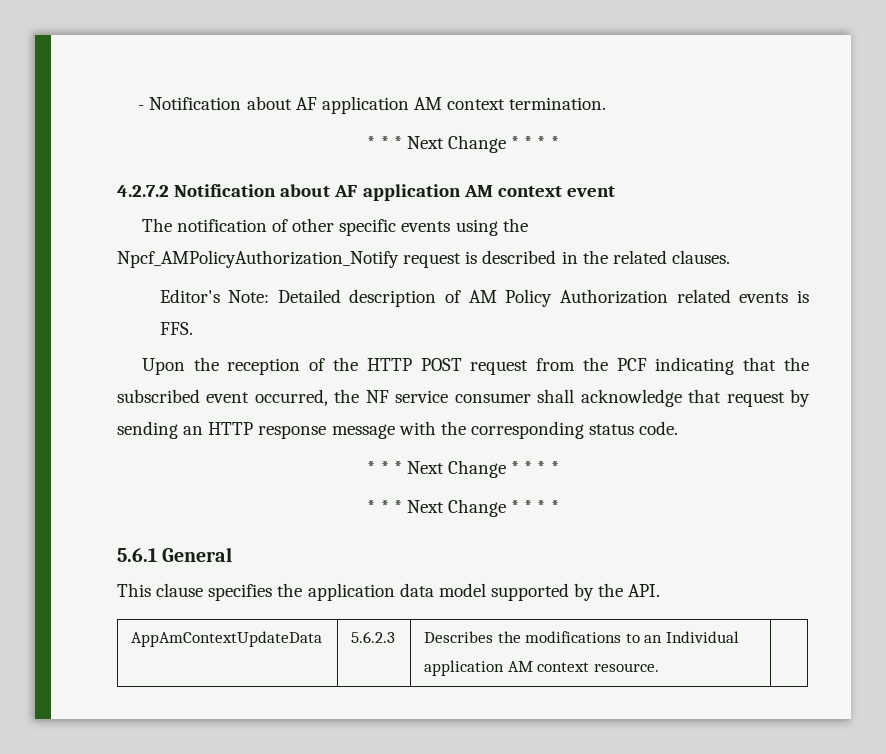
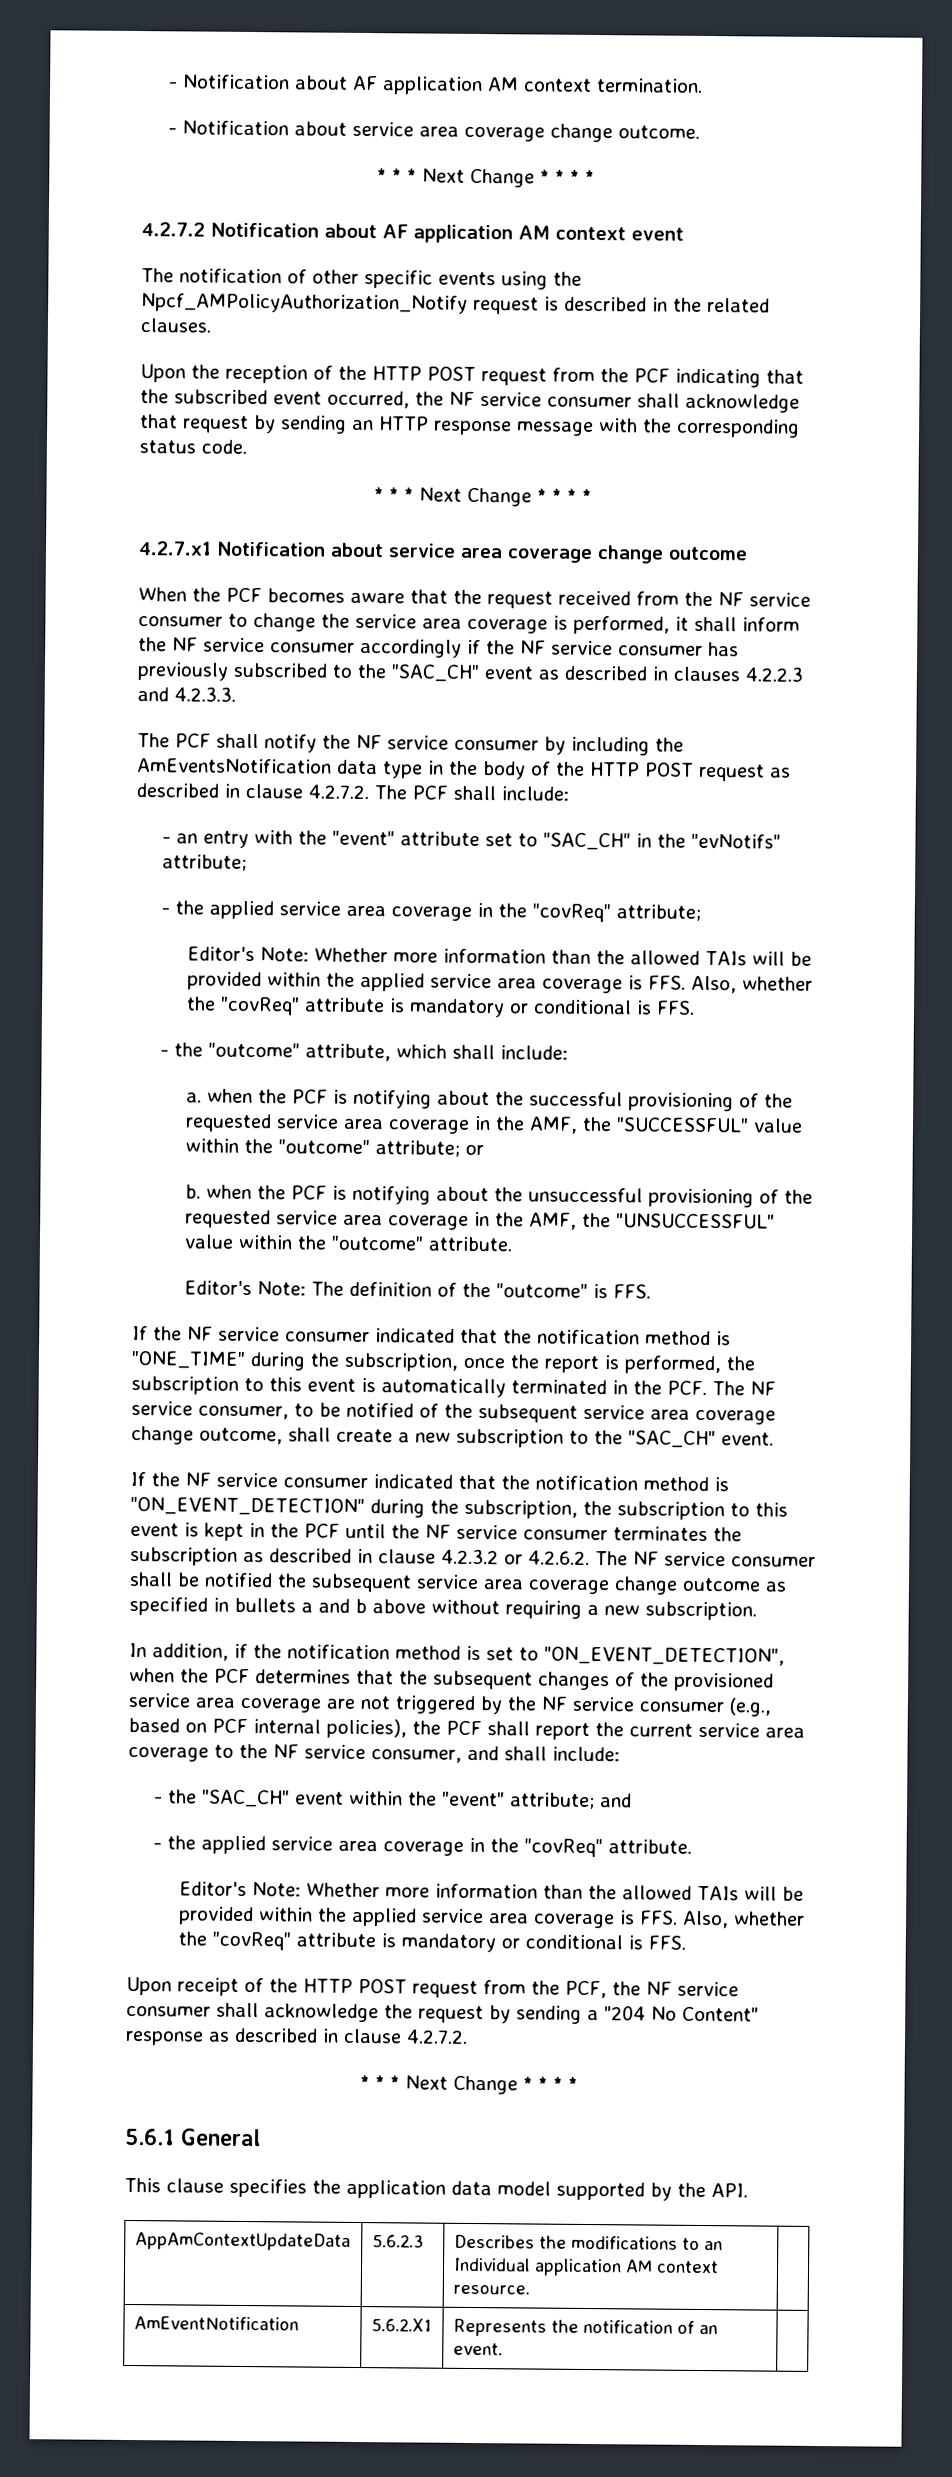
(607, 103) none -> [167,120,700,143] // - Notification about service area coverage change outcome.
[159,289,809,307] [159,322,193,335] // Editor's Note: Detailed description of AM Policy Authorization related events is FFS. -> (212, 325) none
(559, 467) none -> [138,541,748,564] [138,587,811,609] [138,613,800,635] [138,637,739,658] [137,662,804,683] [137,686,236,702] [137,733,684,756] [137,758,791,782] [136,783,569,801] [161,830,781,851] [161,854,247,871] [160,900,701,923] [186,946,812,966] [186,971,813,994] [185,996,695,1018] [159,1042,568,1062] [185,1088,793,1112] [184,1113,803,1134] [184,1138,484,1157] [184,1184,813,1208] [184,1209,775,1230] [183,1234,513,1252] [183,1280,651,1299] [132,1326,731,1346] [131,1351,755,1375] [131,1376,776,1398] [131,1401,776,1425] [131,1425,774,1449] [130,1471,729,1492] [130,1496,788,1521] [130,1522,742,1542] [130,1546,816,1567] [129,1571,787,1595] [129,1596,757,1621] [129,1642,785,1666] [129,1667,774,1692] [128,1692,772,1717] [128,1717,805,1741] [128,1743,620,1763] [153,1789,632,1810] [152,1835,692,1858] [178,1881,804,1901] [178,1906,805,1929] [177,1931,686,1953] [126,1976,739,1999] [126,2002,759,2024] [125,2027,468,2046] // 4.2.7.x1 Notification about service area coverage change outcome // When the PCF becomes aware that the request received from the NF service consumer to change the service area coverage is performed, it shall inform the NF service consumer accordingly if the NF service consumer has previously subscribed to the "SAC_CH" event as described in clauses 4.2.2.3 and 4.2.3.3. // The PCF shall notify the NF service consumer by including the AmEventsNotification data type in the body of the HTTP POST request as described in clause 4.2.7.2. The PCF shall include: // - an entry with the "event" attribute set to "SAC_CH" in the "evNotifs" attribute; // - the applied service area coverage in the "covReq" attribute; // Editor's Note: Whether more information than the allowed TAIs will be provided within the applied service area coverage is FFS. Also, whether the "covReq" attribute is mandatory or conditional is FFS. // - the "outcome" attribute, which shall include: // a. when the PCF is notifying about the successful provisioning of the requested service area coverage in the AMF, the "SUCCESSFUL" value within the "outcome" attribute; or // b. when the PCF is notifying about the unsuccessful provisioning of the requested service area coverage in the AMF, the "UNSUCCESSFUL" value within the "outcome" attribute. // Editor's Note: The definition of the "outcome" is FFS. // If the NF service consumer indicated that the notification method is "ONE_TIME" during the subscription, once the report is performed, the subscription to this event is automatically terminated in the PCF. The NF service consumer, to be notified of the subsequent service area coverage change outcome, shall create a new subscription to the "SAC_CH" event. // If the NF service consumer indicated that the notification method is "ON_EVENT_DETECTION" during the subscription, the subscription to this event is kept in the PCF until the NF service consumer terminates the subscription as described in clause 4.2.3.2 or 4.2.6.2. The NF service consumer shall be notified the subsequent service area coverage change outcome as specified in bullets a and b above without requiring a new subscription. // In addition, if the notification method is set to "ON_EVENT_DETECTION", when the PCF determines that the subsequent changes of the provisioned service area coverage are not triggered by the NF service consumer (e.g., based on PCF internal policies), the PCF shall report the current service area coverage to the NF service consumer, and shall include: // - the "SAC_CH" event within the "event" attribute; and // - the applied service area coverage in the "covReq" attribute. // Editor's Note: Whether more information than the allowed TAIs will be provided within the applied service area coverage is FFS. Also, whether the "covReq" attribute is mandatory or conditional is FFS. // Upon receipt of the HTTP POST request from the PCF, the NF service consumer shall acknowledge the request by sending a "204 No Content" response as described in clause 4.2.7.2.
(659, 667) none -> [133,2316,299,2331] [370,2318,432,2332] [452,2318,718,2337] [452,2342,503,2356] // AmEventNotification | 5.6.2.X1 | Represents the notification of an event. |

